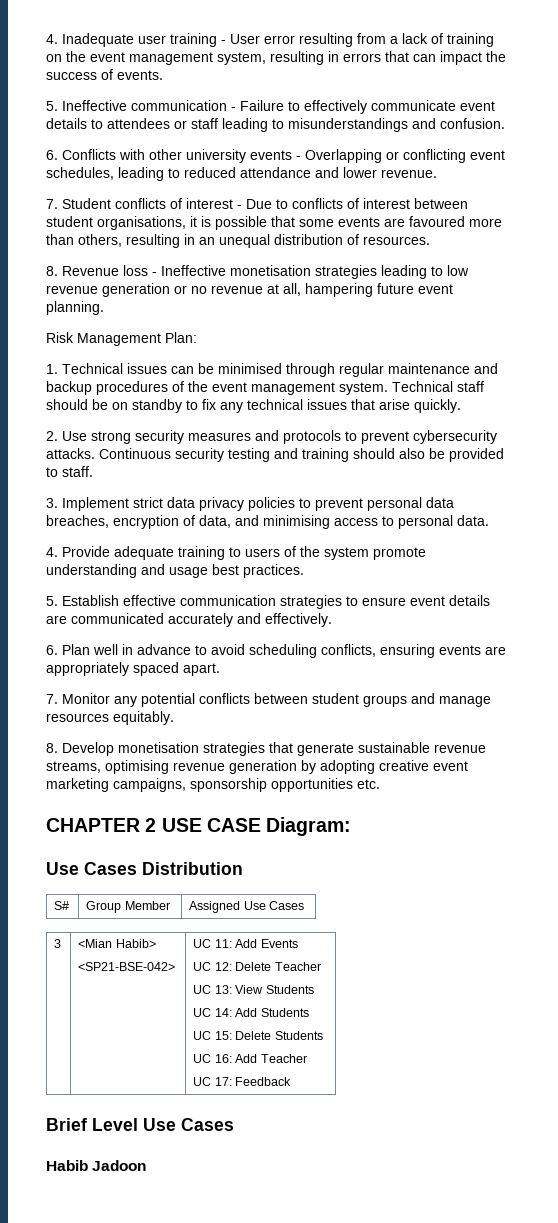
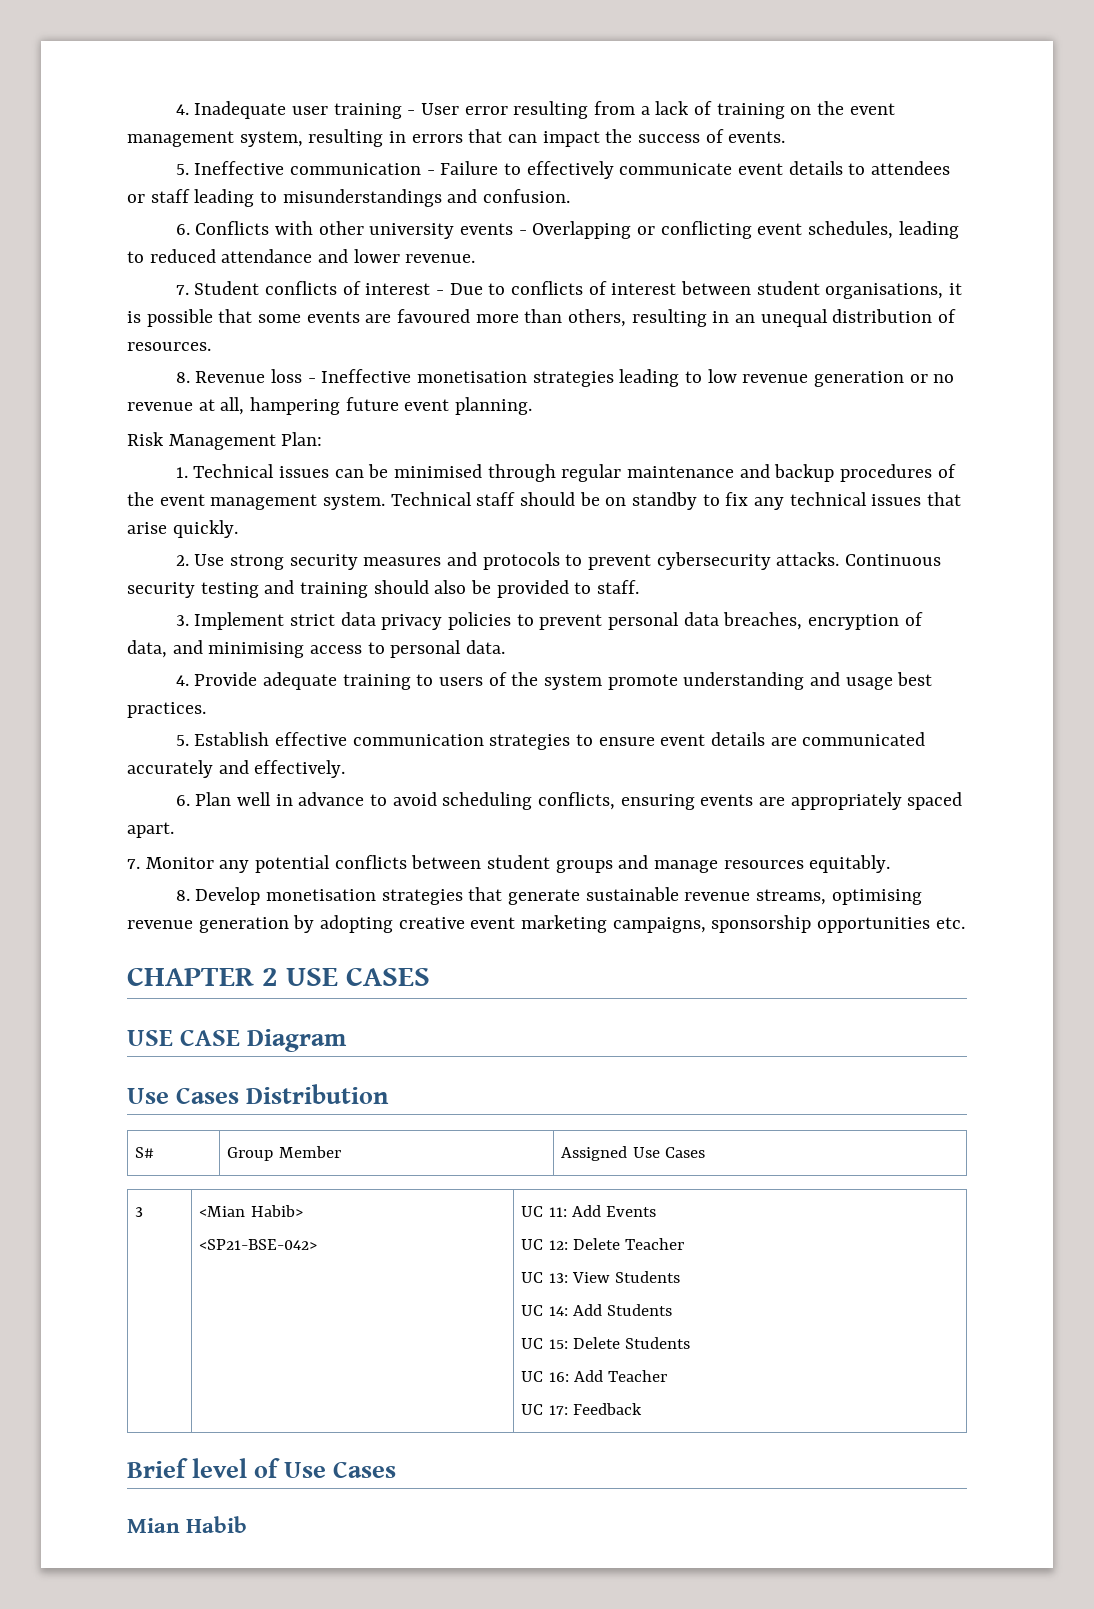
[206,817,352,836] CASE Diagram: -> [346,967,431,986] [127,1029,348,1052] CASES // USE CASE Diagram
[92,1118,234,1131] [46,1160,147,1171] Level Use Cases // Habib Jadoon -> [192,1458,397,1478] [127,1516,248,1533] level of Use Cases // Mian Habib

